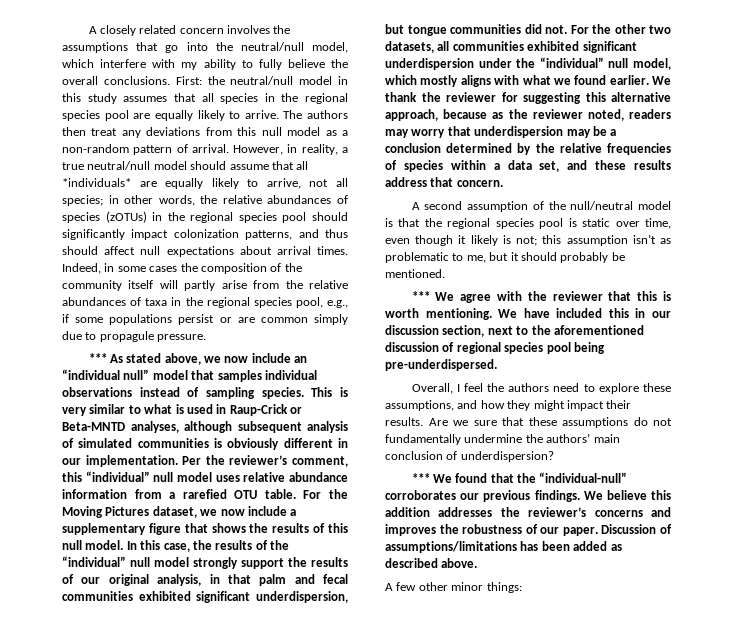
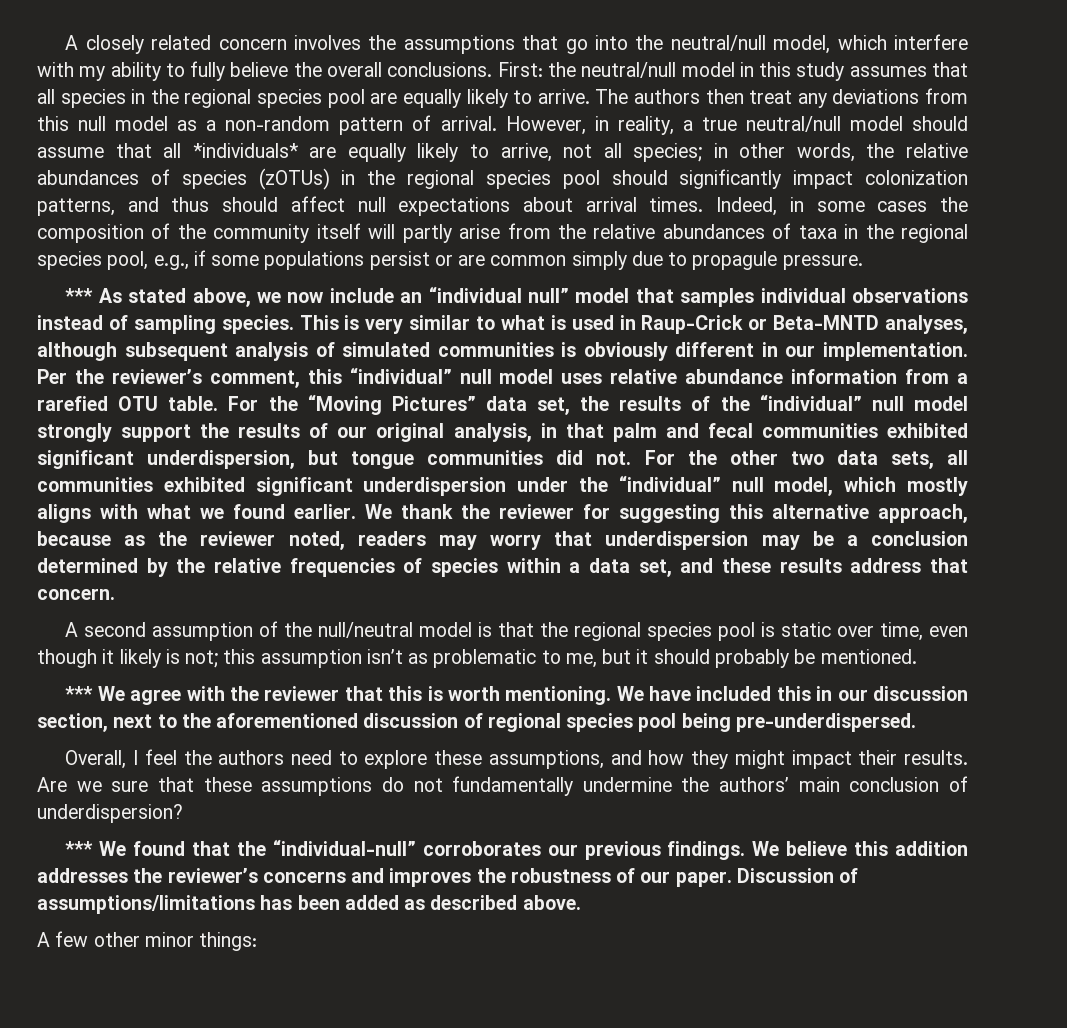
[62,506,297,518] [62,523,348,535] [62,540,190,552] Moving Pictures dataset, we now include a supplementary figure that shows the results of this null model. In this case, -> [307,394,571,415] “Moving Pictures” data set,
[385,41,434,53] datasets, -> [836,450,934,469] data sets,

